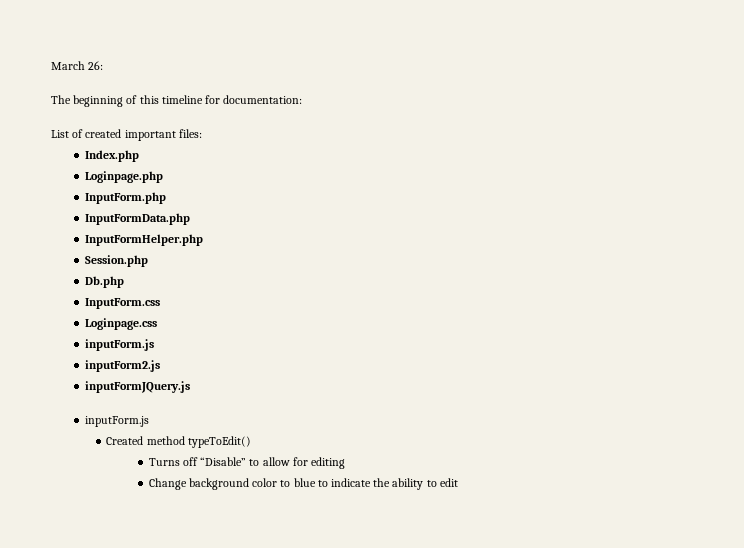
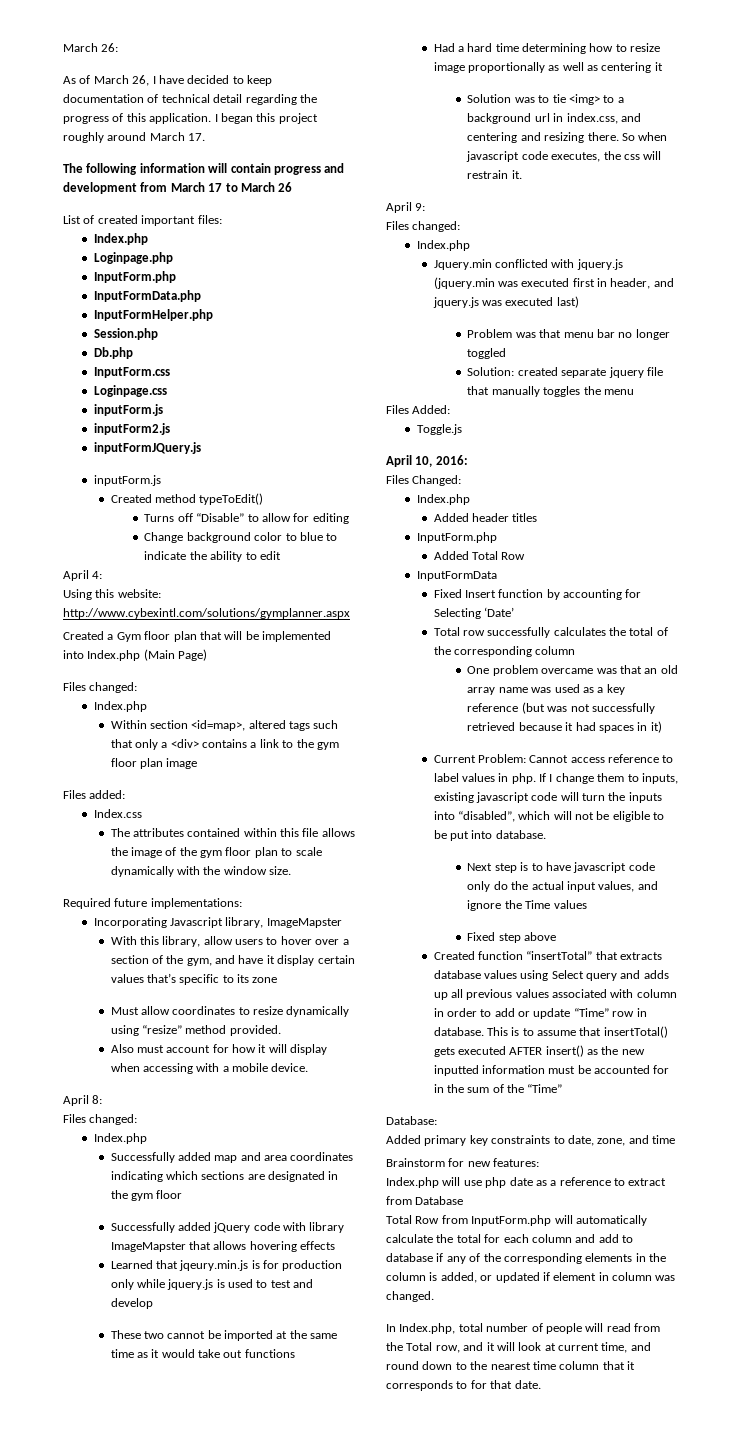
[51,95,303,107] The beginning of this timeline for documentation: -> [63,75,272,86] [63,94,317,105] [63,113,318,124] [63,132,206,143] [63,163,345,175] [63,182,293,194] As of March 26, I have decided to keep documentation of technical detail regarding the progress of this application. I began this project roughly around March 17. // The following information will contain progress and development from March 17 to March 26
(458, 482) none -> [63,570,103,581] [63,589,161,600] [63,608,350,619] [63,631,331,642] [63,649,208,661] [63,682,138,693] [93,701,147,712] [110,720,339,731] [110,739,339,750] [110,758,198,769] [63,790,126,799] [93,809,142,818] [110,828,355,837] [110,847,322,858] [110,866,292,877] [63,898,242,909] [93,917,342,928] [110,936,349,947] [110,955,355,966] [110,973,278,985] [110,1006,350,1017] [110,1025,281,1036] [110,1044,328,1055] [110,1063,309,1074] [63,1095,103,1106] [63,1114,138,1125] [93,1133,147,1144] [110,1152,354,1163] [110,1171,339,1182] [110,1190,183,1201] [110,1222,345,1233] [110,1241,336,1252] [110,1260,343,1271] [110,1279,314,1290] [110,1298,153,1309] [110,1330,338,1341] [110,1349,295,1358] [433,43,661,54] [433,62,663,73] [467,94,624,105] [467,113,641,124] [467,132,668,143] [466,151,662,162] [467,170,522,179] [386,202,426,213] [386,221,461,232] [416,240,470,251] [433,259,623,270] [433,277,674,289] [432,296,579,308] [467,329,670,340] [467,348,507,359] [467,367,663,378] [467,386,634,397] [386,405,451,414] [416,424,462,435] [386,455,468,467] [386,475,462,486] [416,494,470,505] [433,513,538,522] [416,532,497,543] [433,551,526,560] [416,571,497,581] [433,589,642,600] [433,607,514,619] [433,627,668,638] [433,646,576,657] [467,665,678,676] [467,684,625,695] [467,702,655,714] [467,721,662,733] [433,754,674,763] [433,773,678,784] [433,792,662,803] [433,811,665,822] [433,830,546,841] [467,862,655,873] [467,881,658,892] [467,900,587,911] [467,932,557,943] [433,951,663,960] [433,970,669,981] [433,989,677,1000] [433,1008,647,1019] [433,1026,668,1038] [433,1045,645,1057] [433,1065,670,1076] [433,1084,563,1093] [386,1116,437,1125] [386,1135,675,1146] [386,1158,540,1167] [386,1177,667,1188] [386,1196,464,1205] [386,1215,647,1226] [386,1234,633,1243] [386,1253,666,1264] [386,1272,676,1283] [386,1291,434,1302] [386,1323,660,1334] [386,1342,651,1353] [386,1361,635,1370] [386,1380,541,1391] // April 4: // Using this website: http://www.cybexintl.com/solutions/gymplanner.aspx // Created a Gym floor plan that will be implemented into Index.php (Main Page) // Files changed: // Index.php // Within section <id=map>, altered tags such that only a <div> contains a link to the gym floor plan image // Files added: // Index.css // The attributes contained within this file allows the image of the gym floor plan to scale dynamically with the window size. // Required future implementations: // Incorporating Javascript library, ImageMapster // With this library, allow users to hover over a section of the gym, and have it display certain values that’s specific to its zone // Must allow coordinates to resize dynamically using “resize” method provided. // Also must account for how it will display when accessing with a mobile device. // April 8: // Files changed: // Index.php // Successfully added map and area coordinates indicating which sections are designated in the gym floor // Successfully added jQuery code with library ImageMapster that allows hovering effects // Learned that jqeury.min.js is for production only while jquery.js is used to test and develop // These two cannot be imported at the same time as it would take out functions // Had a hard time determining how to resize image proportionally as well as centering it // Solution was to tie <img> to a background url in index.css, and centering and resizing there. So when javascript code executes, the css will restrain it. // April 9: // Files changed: // Index.php // Jquery.min conflicted with jquery.js (jquery.min was executed first in header, and jquery.js was executed last) // Problem was that menu bar no longer toggled // Solution: created separate jquery file that manually toggles the menu // Files Added: // Toggle.js // April 10, 2016: // Files Changed: // Index.php // Added header titles // InputForm.php // Added Total Row // InputFormData // Fixed Insert function by accounting for Selecting ‘Date’ // Total row successfully calculates the total of the corresponding column // One problem overcame was that an old array name was used as a key reference (but was not successfully retrieved because it had spaces in it) // Current Problem: Cannot access reference to label values in php. If I change them to inputs, existing javascript code will turn the inputs into “disabled”, which will not be eligible to be put into database. // Next step is to have javascript code only do the actual input values, and ignore the Time values // Fixed step above // Created function “insertTotal” that extracts database values using Select query and adds up all previous values associated with column in order to add or update “Time” row in database. This is to assume that insertTotal() gets executed AFTER insert() as the new inputted information must be accounted for in the sum of the “Time” // Database: // Added primary key constraints to date, zone, and time // Brainstorm for new features: // Index.php will use php date as a reference to extract from Database // Total Row from InputForm.php will automatically calculate the total for each column and add to database if any of the corresponding elements in the column is added, or updated if element in column was changed. // In Index.php, total number of people will read from the Total row, and it will look at current time, and round down to the nearest time column that it corresponds to for that date.

